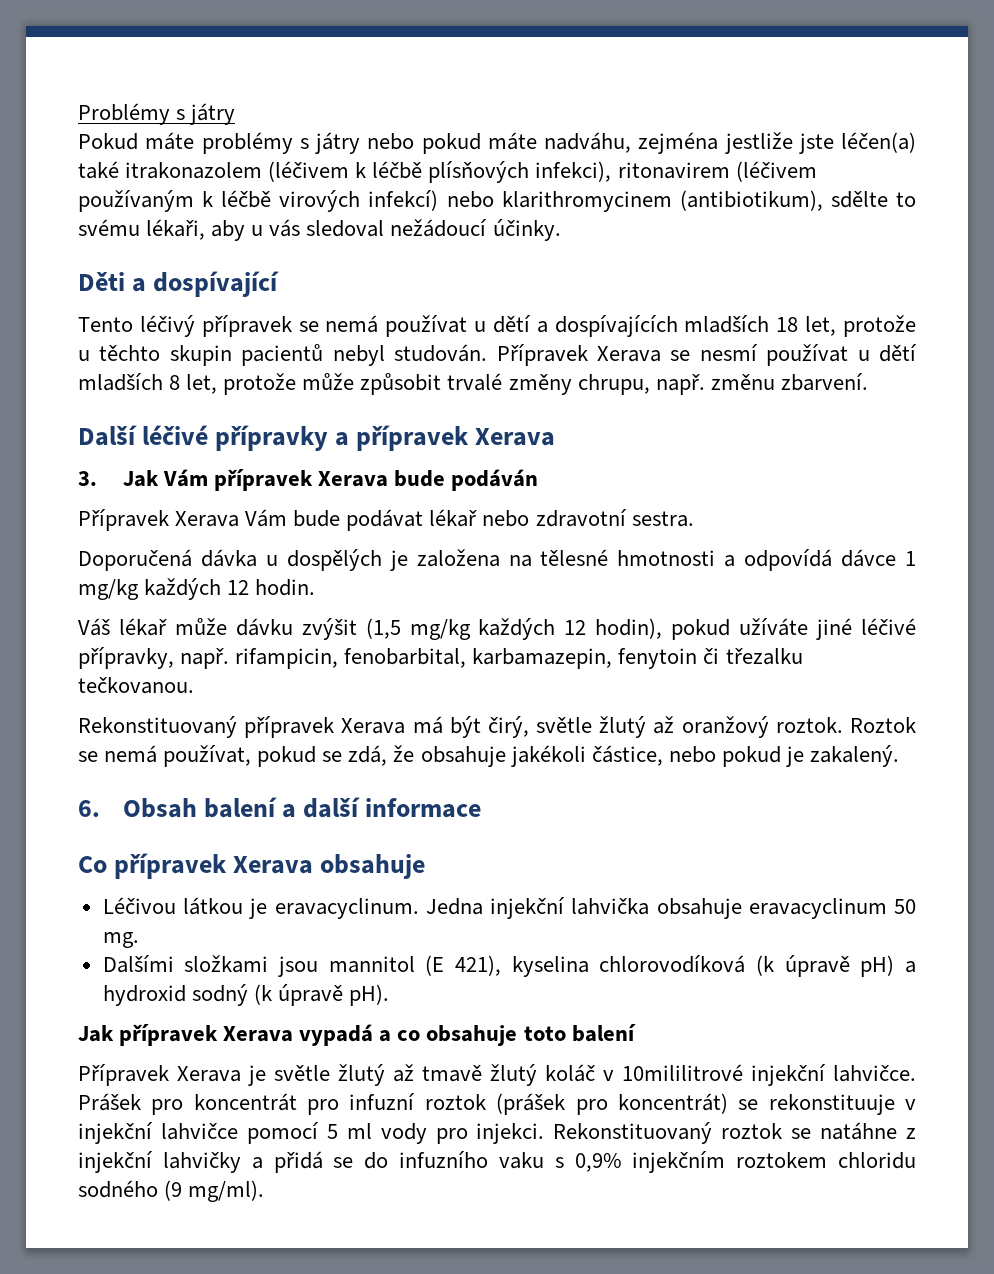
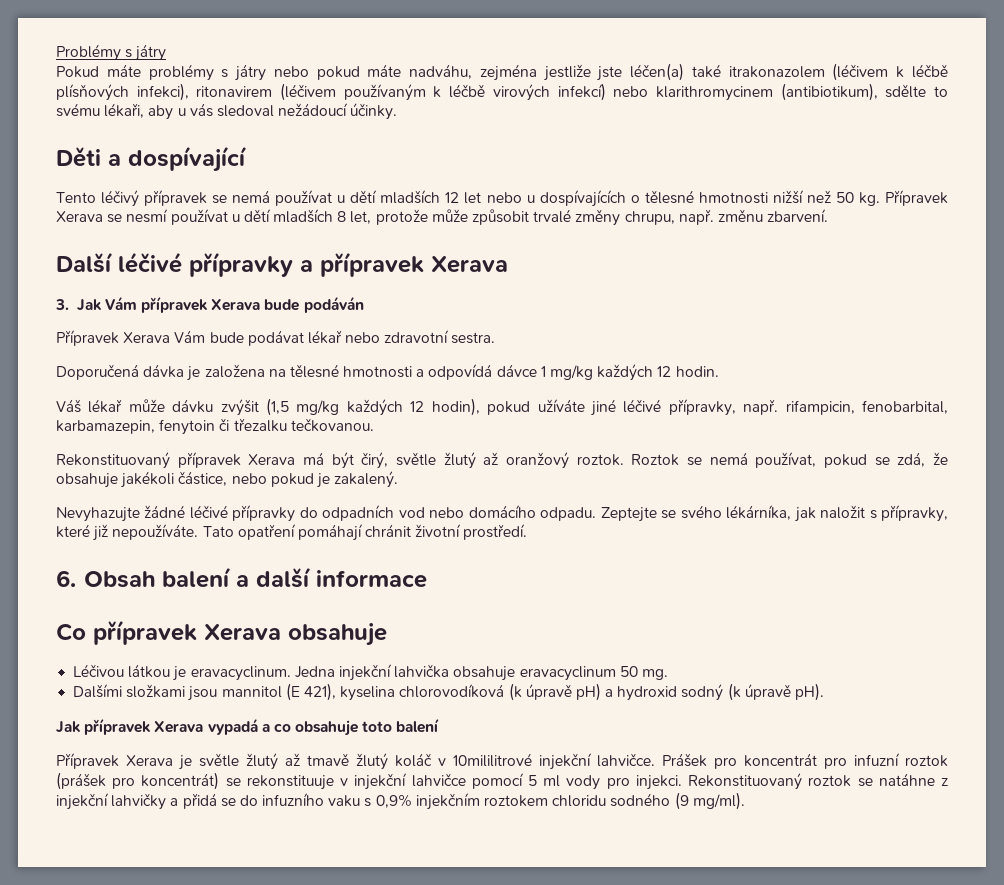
[536,315,916,337] [78,344,488,366] a dospívajících mladších 18 let, protože u těchto skupin pacientů nebyl studován. -> [380,190,880,207] mladších 12 let nebo u dospívajících o tělesné hmotnosti nižší než 50 kg.
[265,549,382,571] u dospělých -> (185, 371) none
(899, 756) none -> [56,505,949,522] [56,524,528,541] // Nevyhazujte žádné léčivé přípravky do odpadních vod nebo domácího odpadu. Zeptejte se svého lékárníka, jak naložit s přípravky, které již nepoužíváte. Tato opatření pomáhají chránit životní prostředí.

